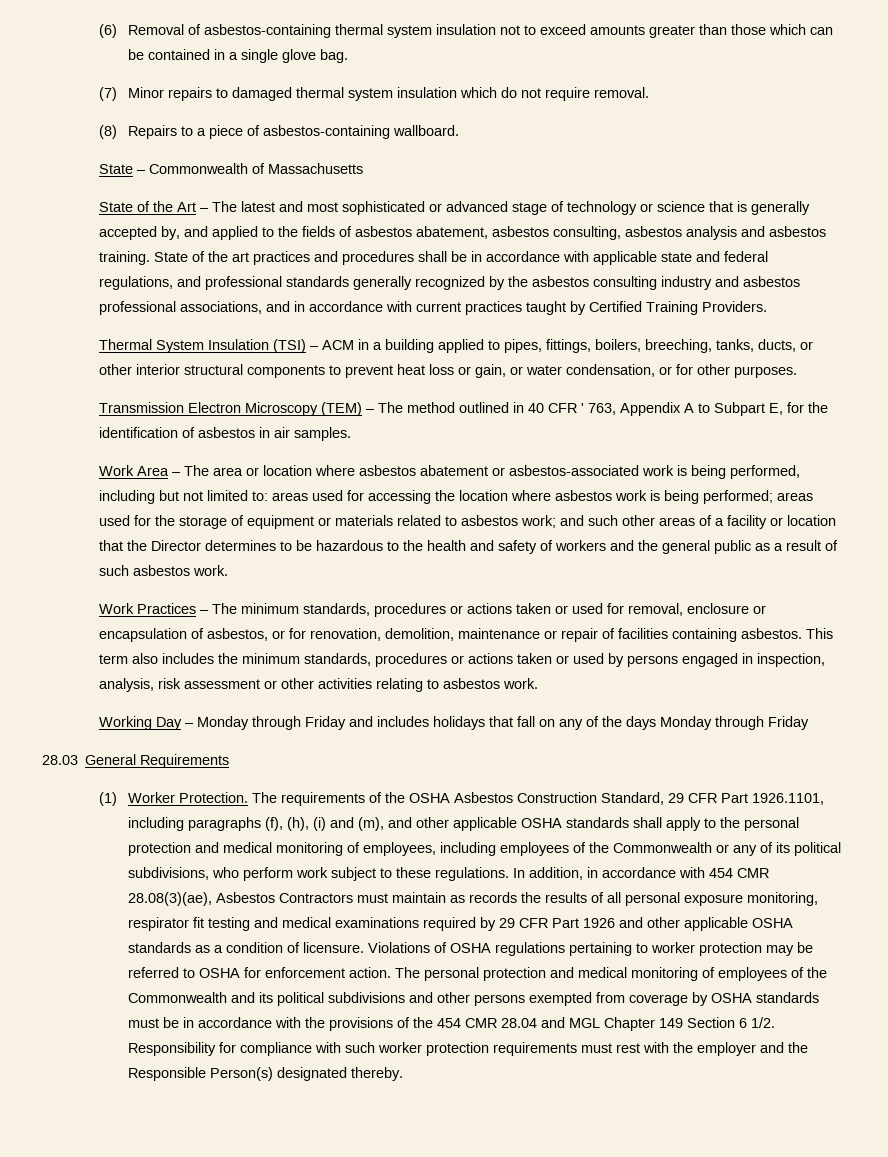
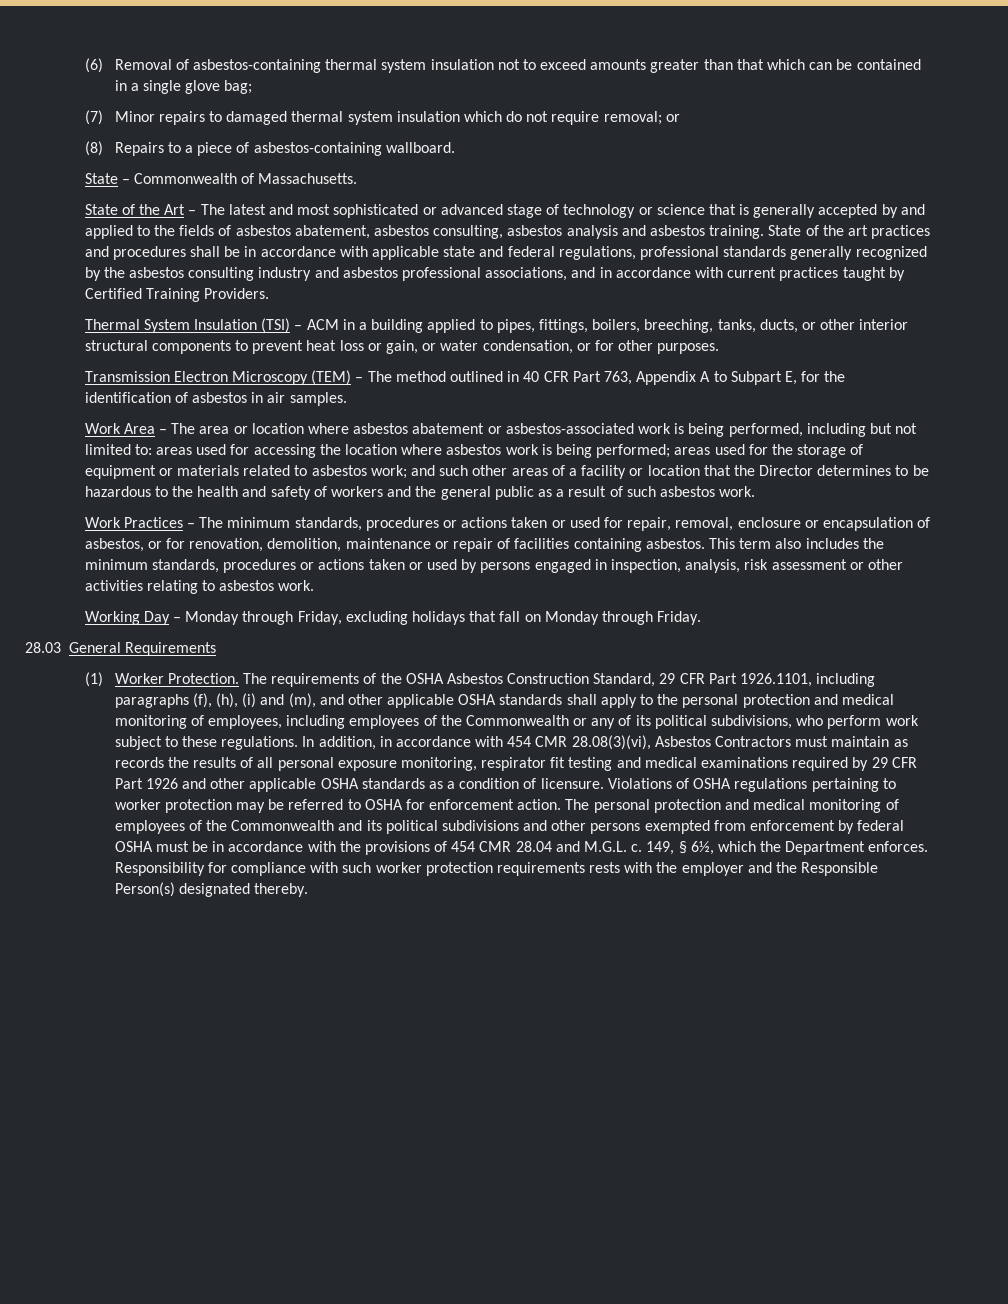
[731,24,767,35] those -> [736,59,764,70] that
[320,49,349,63] bag. -> [224,80,253,94] bag;
[594,87,650,98] removal. -> [603,111,680,125] removal; or
[268,163,364,174] Massachusetts -> [258,173,358,184] Massachusetts.
[161,226,181,240] by, -> [881,204,898,218] by
[177,276,202,287] and -> (636, 253) none
[581,403,585,413] ' -> [572,371,601,382] Part
(625, 608) none -> [627,517,672,531] repair,
[305,716,430,730] Friday and includes -> [297,611,408,625] Friday, excluding
[559,716,810,730] any of the days Monday through Friday -> [544,611,702,625] Monday through Friday.
[128,892,213,906] 28.08(3)(ae), -> [571,735,651,750] 28.08(3)(vi),
[629,992,820,1006] coverage by OSHA standards -> [750,820,905,834] [114,841,153,852] enforcement by federal OSHA
[413,1017,434,1028] the -> (448, 846) none
[569,1017,776,1031] MGL Chapter 149 Section 6 1/2. -> [584,841,929,855] M.G.L. c. 149, § 6½, which the Department enforces.
[581,1043,641,1053] must rest -> [589,862,621,873] rests

